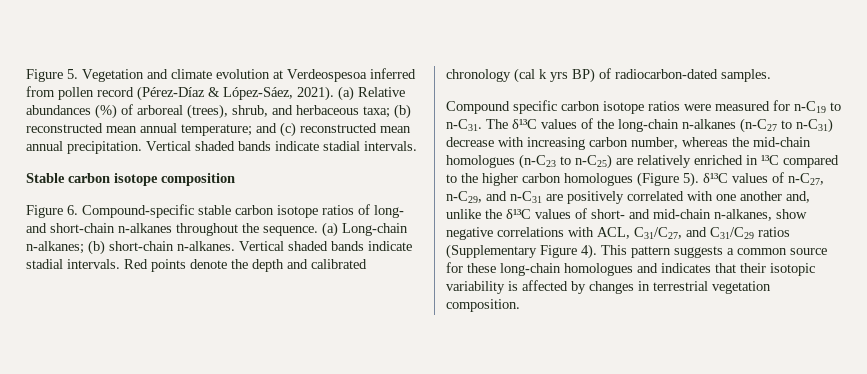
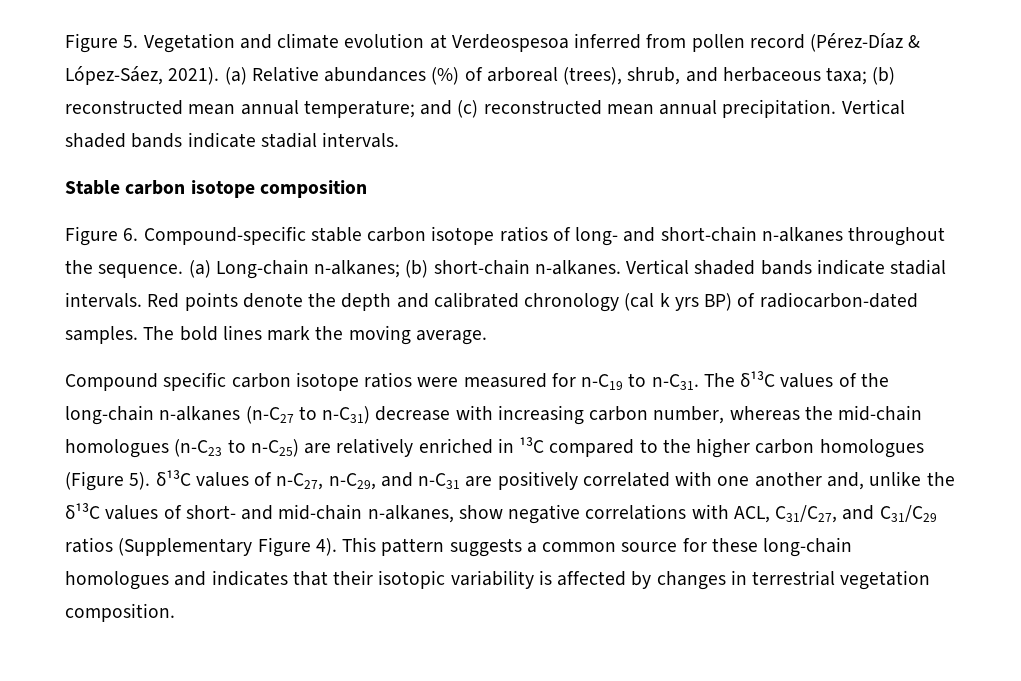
(771, 75) none -> [143,325,487,345] The bold lines mark the moving average.

